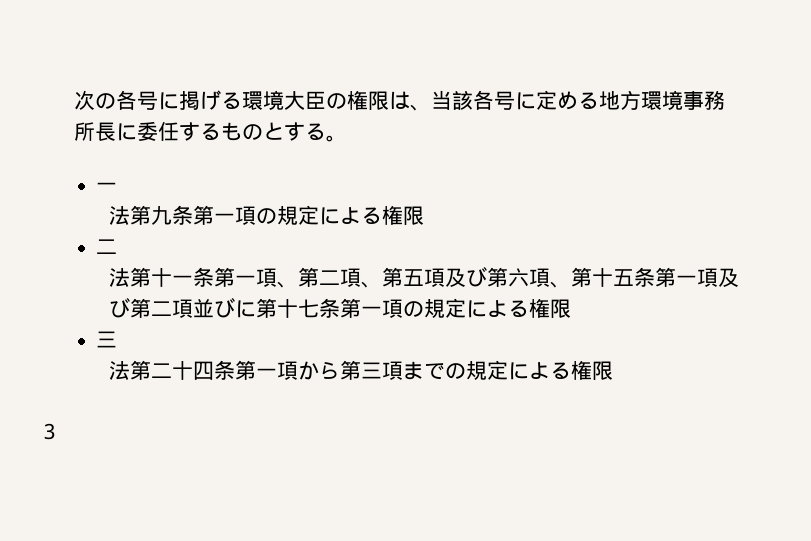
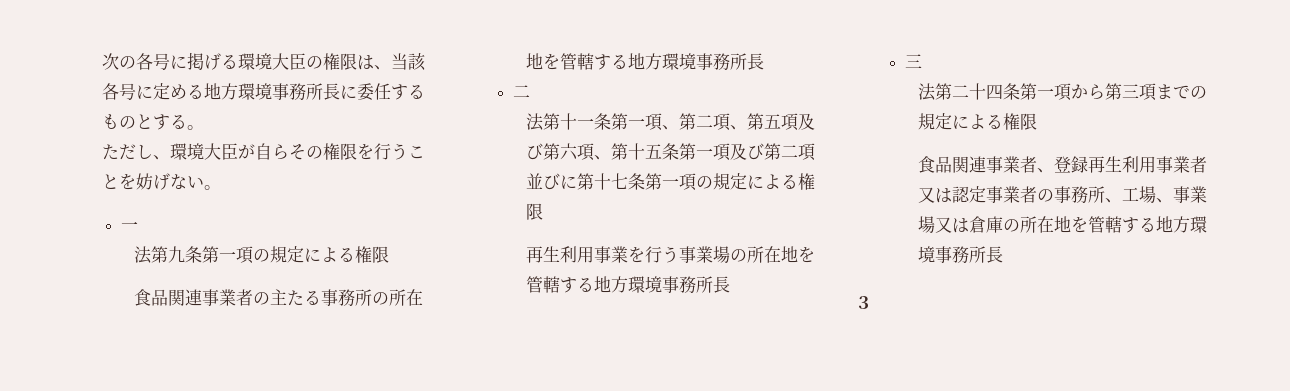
(347, 138) none -> [102,143,426,160] [102,173,222,190] // ただし、環境大臣が自らその権限を行うことを妨げない。
(424, 215) none -> [133,289,423,306] [525,53,764,70] // 食品関連事業者の主たる事務所の所在地を管轄する地方環境事務所長
(571, 308) none -> [525,246,815,263] [525,276,730,293] // 再生利用事業を行う事業場の所在地を管轄する地方環境事務所長
(613, 370) none -> [917,156,1207,173] [917,186,1207,203] [917,216,1207,233] [917,246,1003,263] // 食品関連事業者、登録再生利用事業者又は認定事業者の事務所、工場、事業場又は倉庫の所在地を管轄する地方環境事務所長

